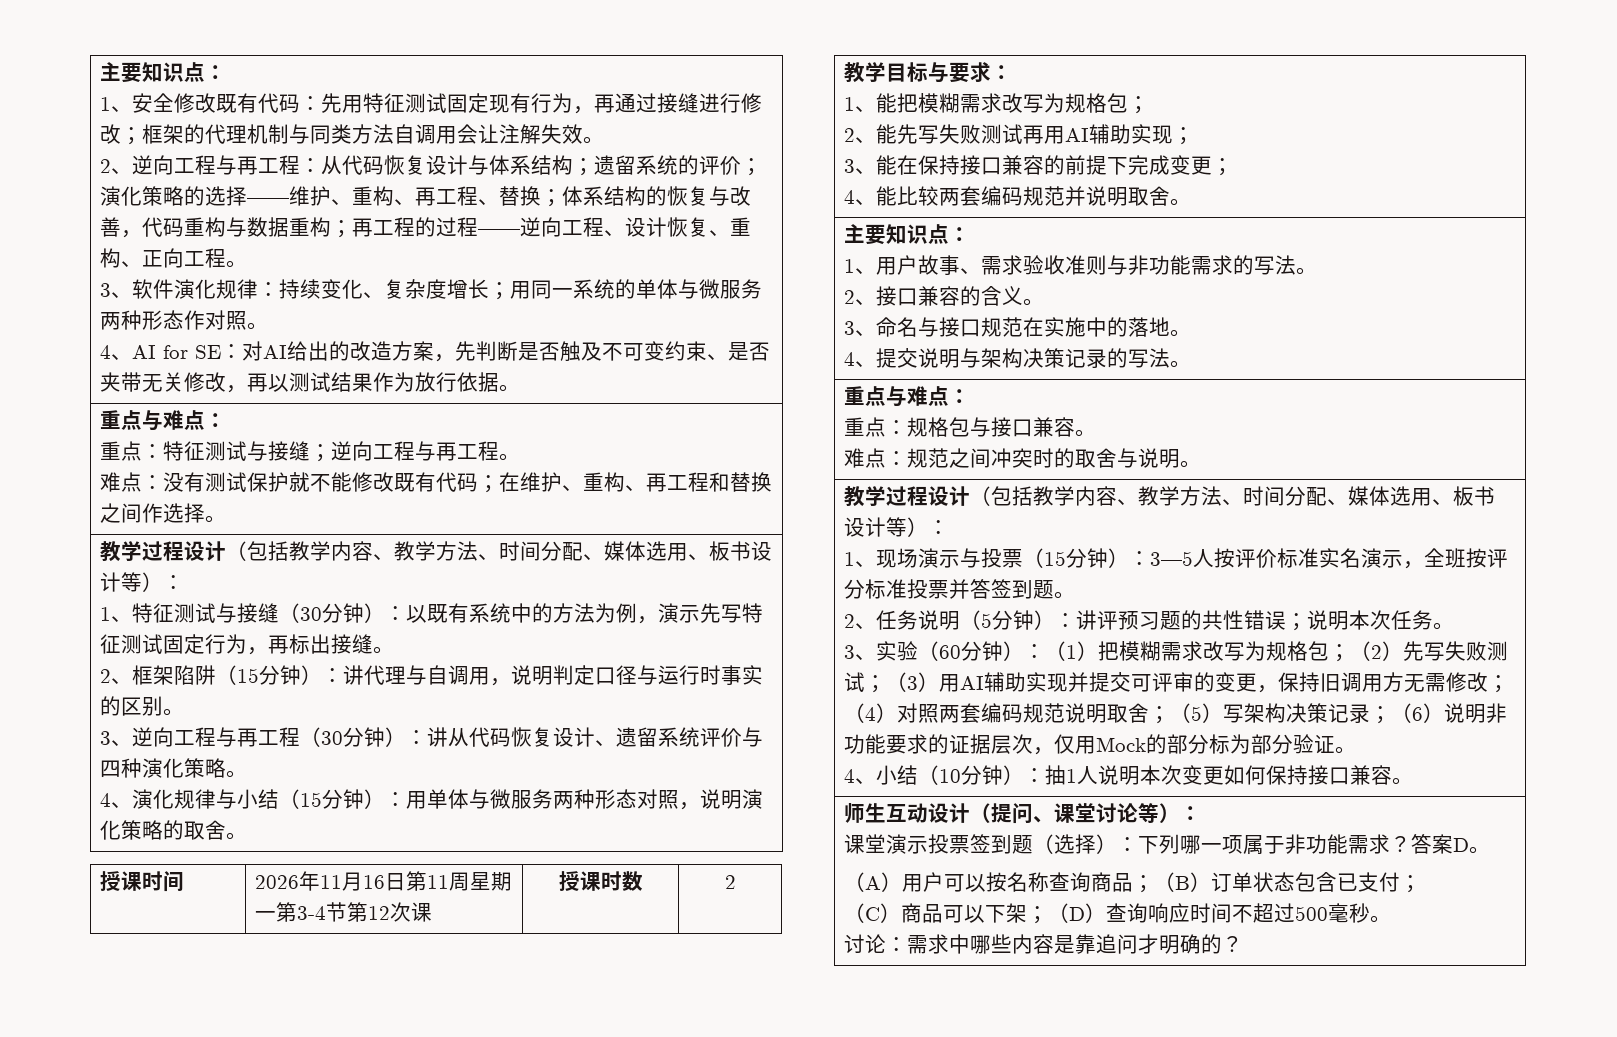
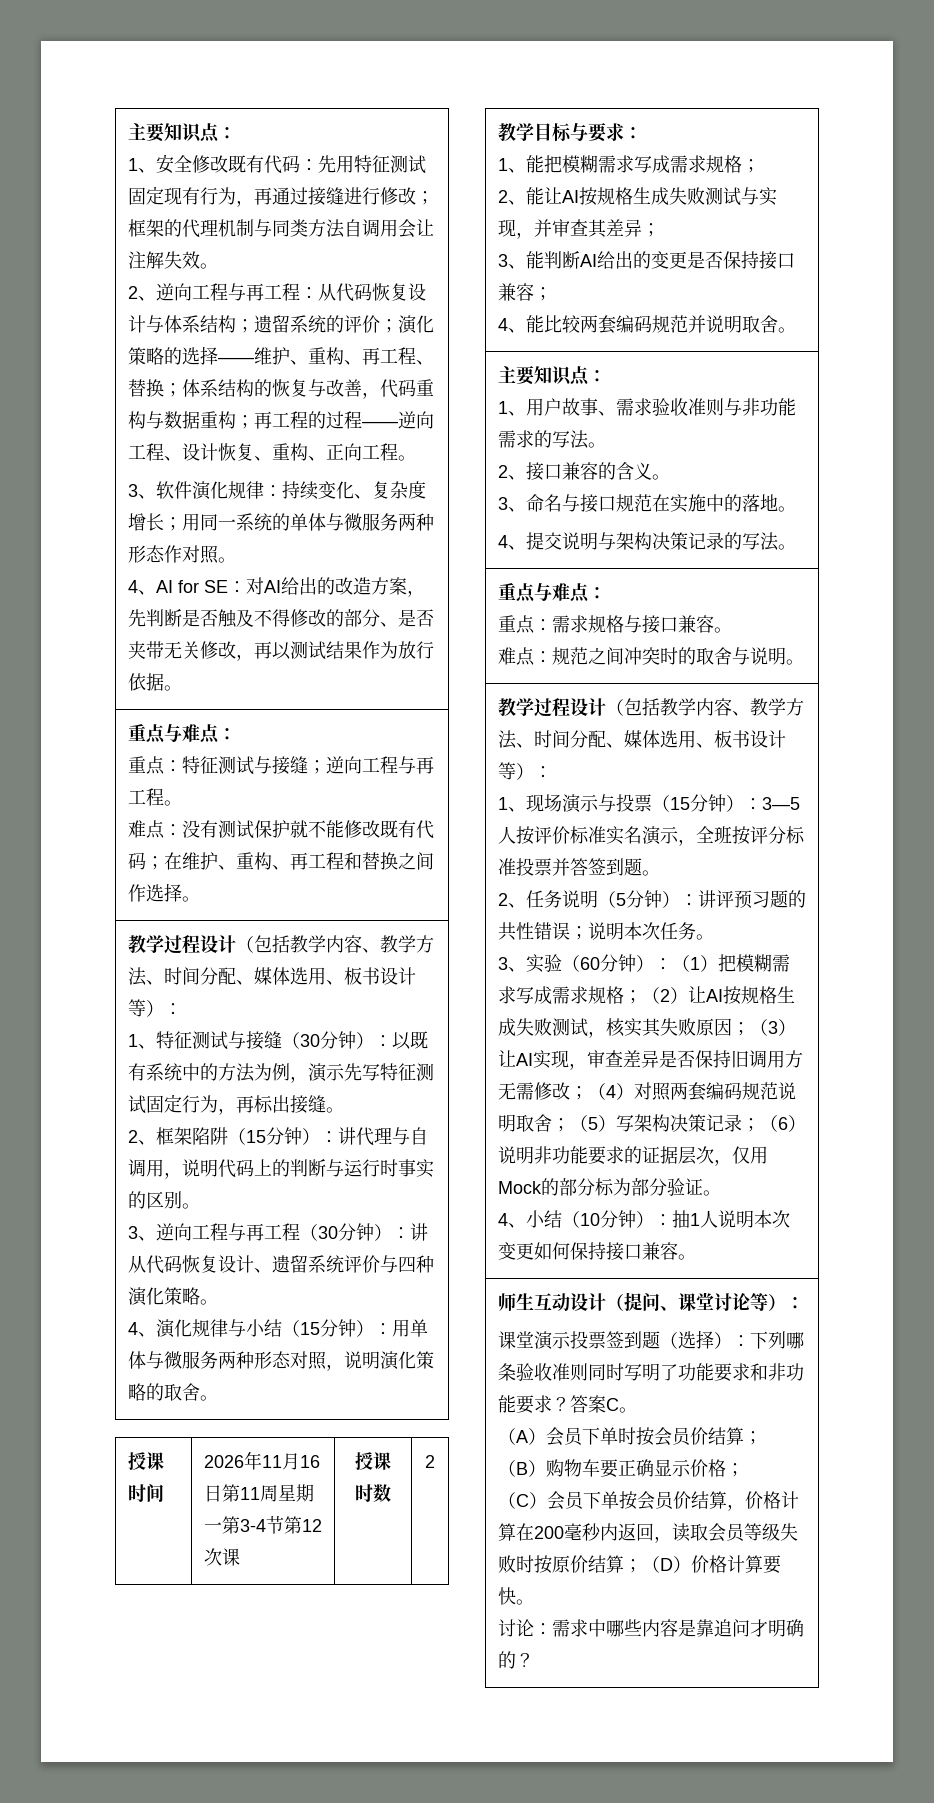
[623,341,708,361] 可变约束 -> [271,609,380,627] 得修改的部分
[553,665,638,685] 判定口径 -> [217,1159,326,1178] 代码上的判断
[1002,93,1129,113] 改写为规格包 -> [633,155,742,173] 写成需求规格
[897,124,1195,145] [844,155,1213,175] 先写失败测试再用AI辅助实现； // 3、能在保持接口兼容的前提下完成变更 -> [543,187,777,206] [497,219,660,239] [497,251,795,270] [497,283,534,301] 让AI按规格生成失败测试与实现，并审查其差异； // 3、能判断AI给出的变更是否保持接口兼容
[907,417,971,437] 规格包 -> [551,615,624,633] 需求规格
[1203,641,1509,662] [844,672,1279,693] 改写为规格包；（2）先写失败测试；（3）用AI辅助实现并提交可评审的变更， -> [515,986,795,1005] [497,1018,796,1038] [497,1050,695,1070] 写成需求规格；（2）让AI按规格生成失败测试，核实其失败原因；（3）让AI实现，审查差异是否
[1201,834,1370,855] 一项属于非功能需 -> [497,1363,804,1382] [497,1395,534,1414] 条验收准则同时写明了功能要求和非功能要
[1453,838,1470,852] D -> [605,1398,619,1411] C
[902,872,1422,893] [844,903,1371,924] 用户可以按名称查询商品；（B）订单状态包含已支付； // （C）商品可以下架；（D）查询响应时间不超过500毫秒 -> [545,1427,762,1446] [497,1459,744,1478] [497,1491,799,1511] [497,1523,798,1543] [497,1555,781,1574] [497,1587,516,1605] 会员下单时按会员价结算；（B）购物车要正确显示价格； // （C）会员下单按会员价结算，价格计算在200毫秒内返回，读取会员等级失败时按原价结算；（D）价格计算要快

